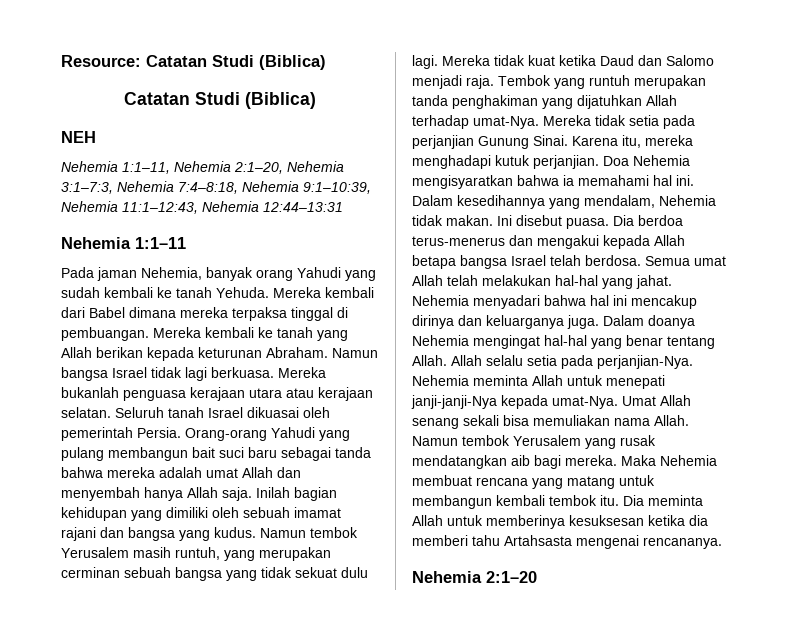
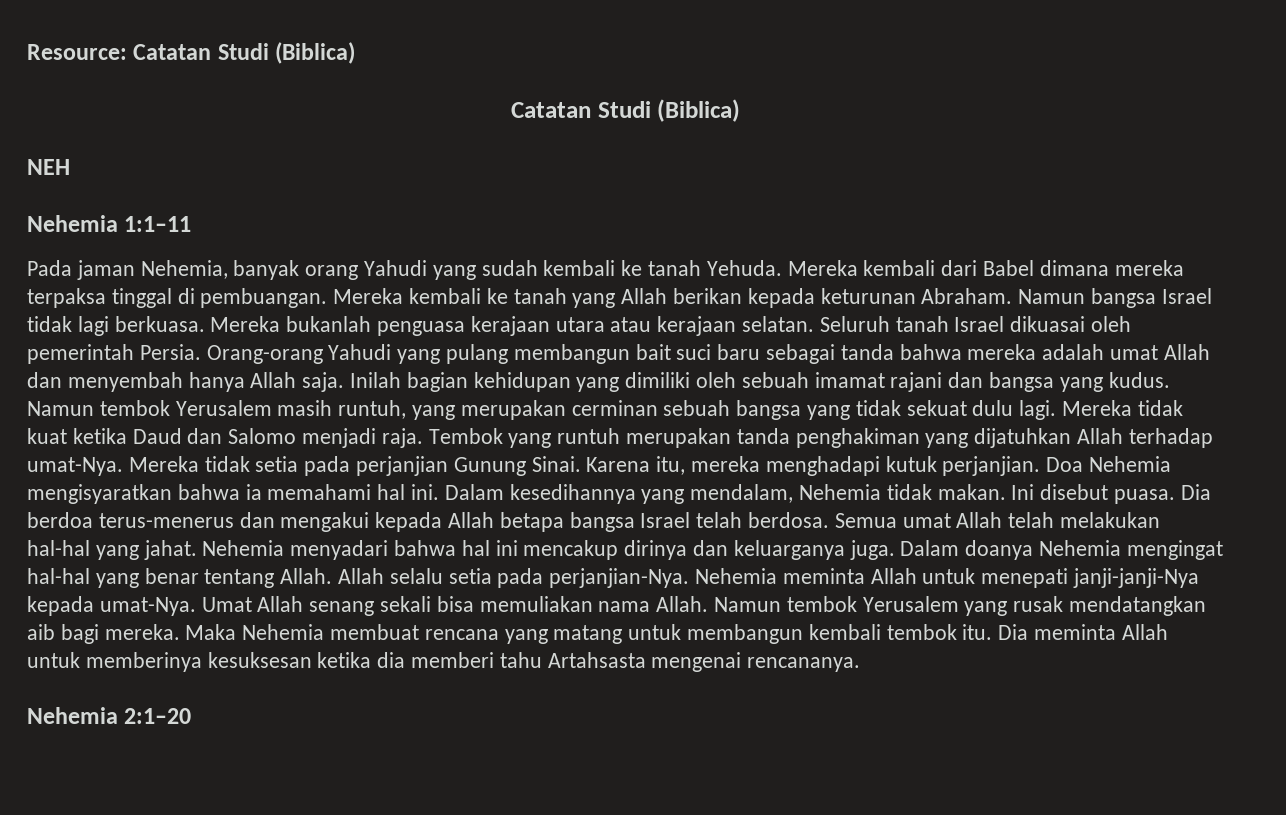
[61,161,344,174] [61,181,371,194] [61,201,343,214] // Nehemia 1:1–11, Nehemia 2:1–20, Nehemia 3:1–7:3, Nehemia 7:4–8:18, Nehemia 9:1–10:39, Nehemia 11:1–12:43, Nehemia 12:44–13:31 -> (70, 167) none

